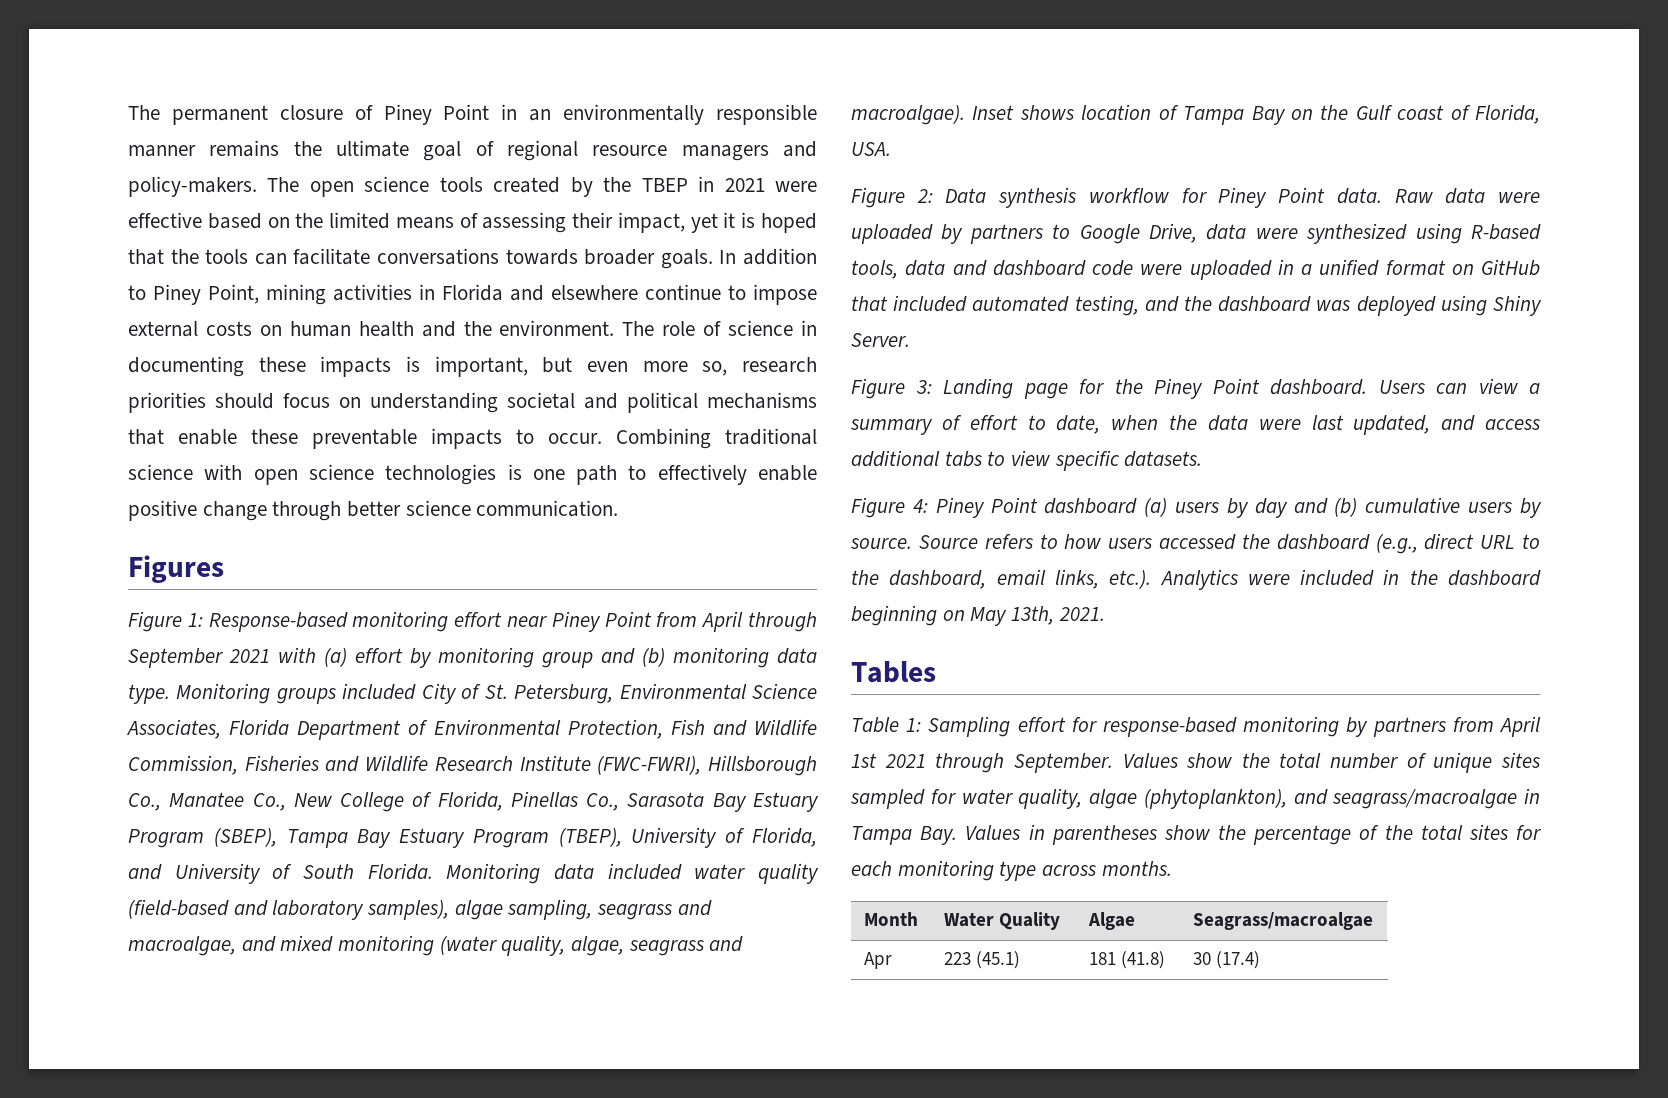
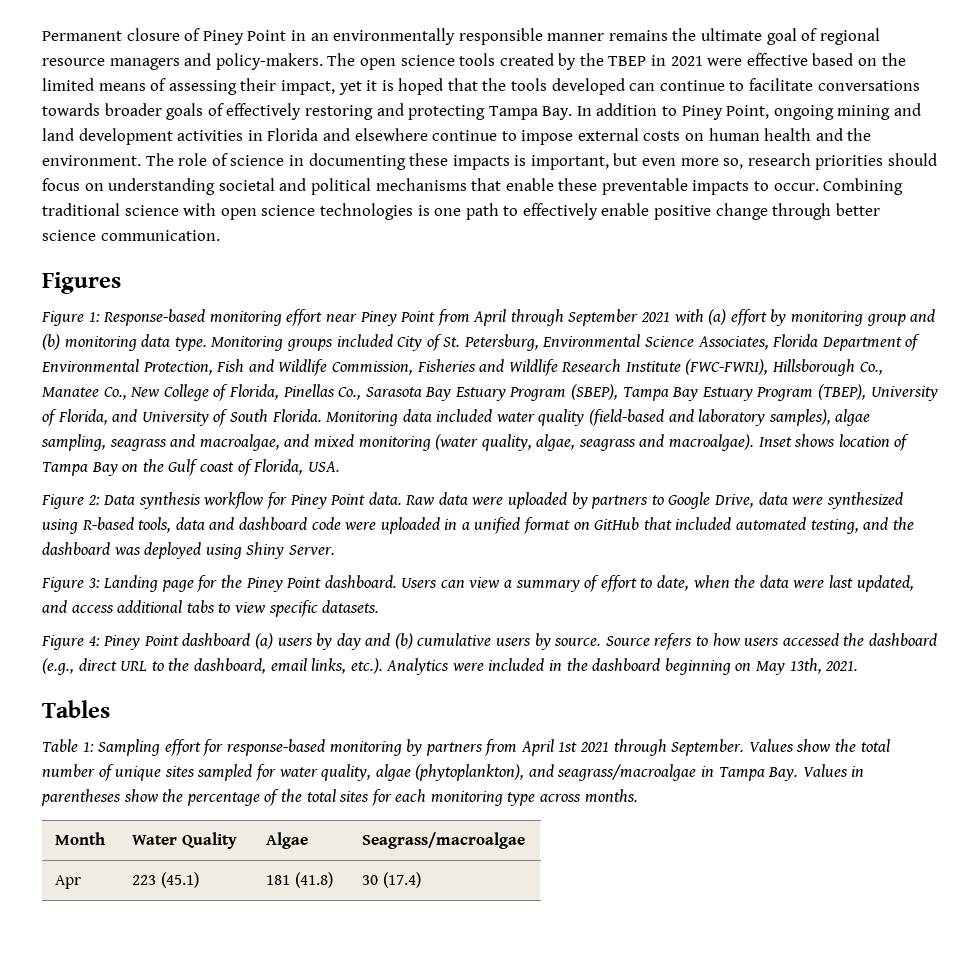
[128,105,268,125] The permanent -> [42,31,122,41] Permanent
[254,248,713,269] can facilitate conversations towards broader goals. -> [551,78,920,95] [42,103,573,120] developed can continue to facilitate conversations towards broader goals of effectively restoring and protecting Tampa Bay.
[266,284,326,305] mining -> [773,103,922,120] [42,128,173,145] ongoing mining and land development

